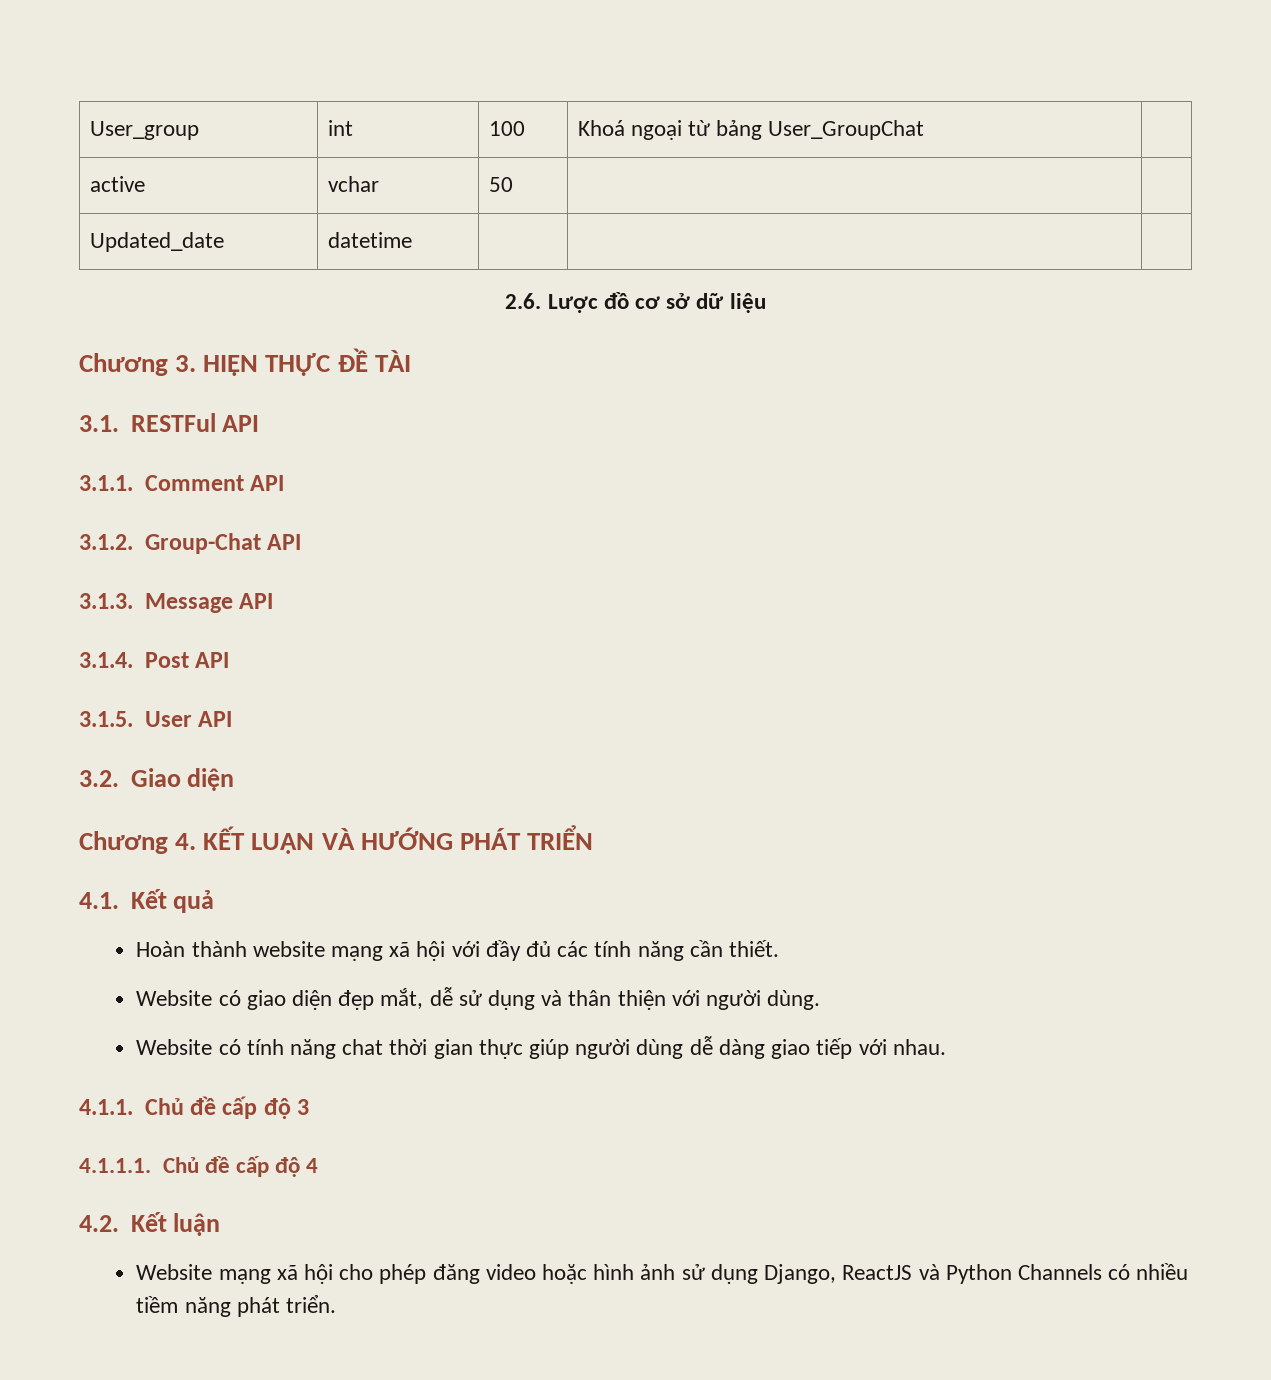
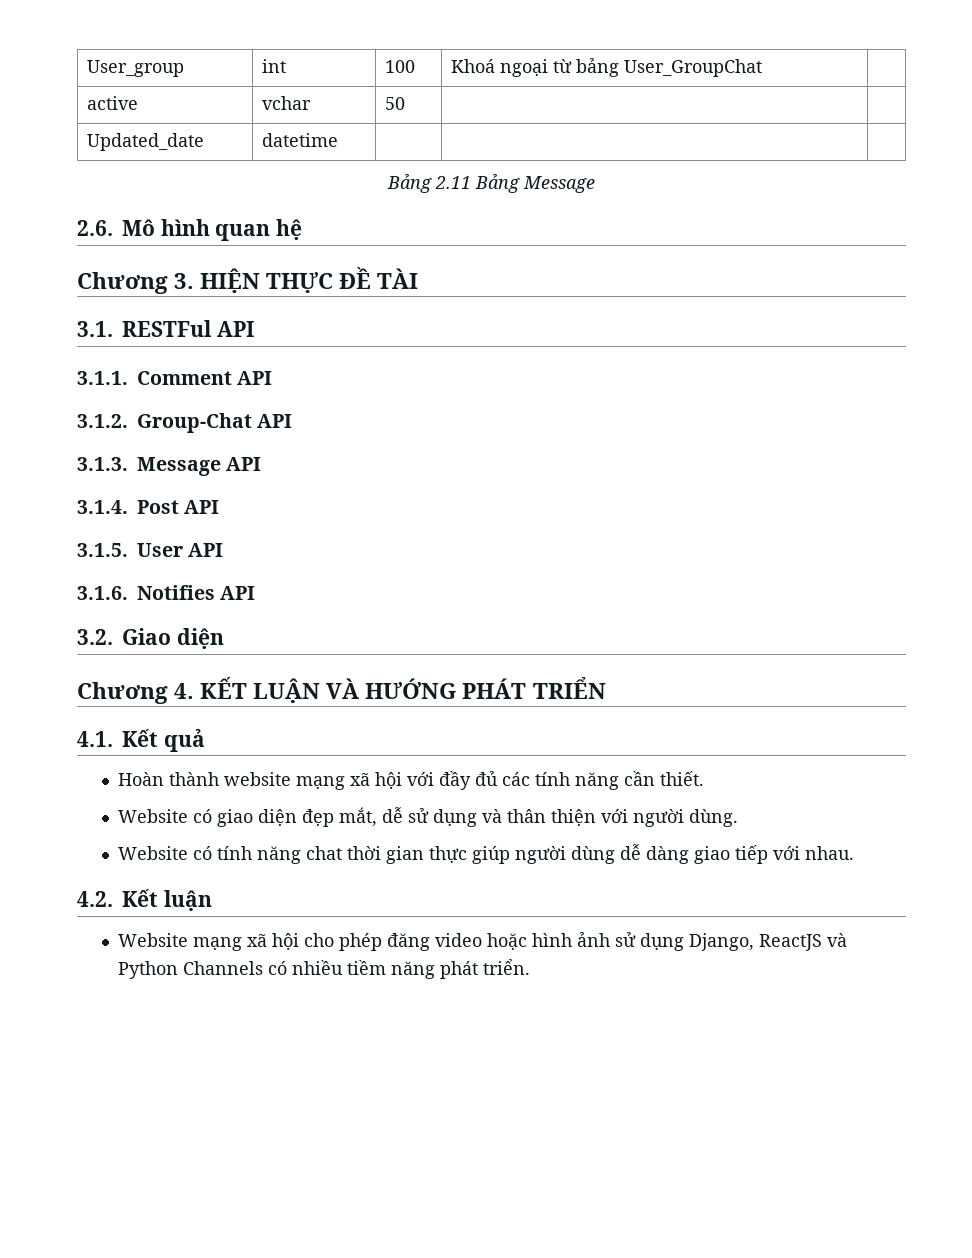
[505,292,766,313] 2.6. Lược đồ cơ sở dữ liệu -> [387,174,595,193] [77,219,303,241] Bảng 2.11 Bảng Message // 2.6. Mô hình quan hệ
(232, 719) none -> [77,585,256,600] // 3.1.6. Notifies API
[79,1096,310,1119] [79,1156,319,1177] // 4.1.1. Chủ đề cấp độ 3 // 4.1.1.1. Chủ đề cấp độ 4 -> (855, 853) none

